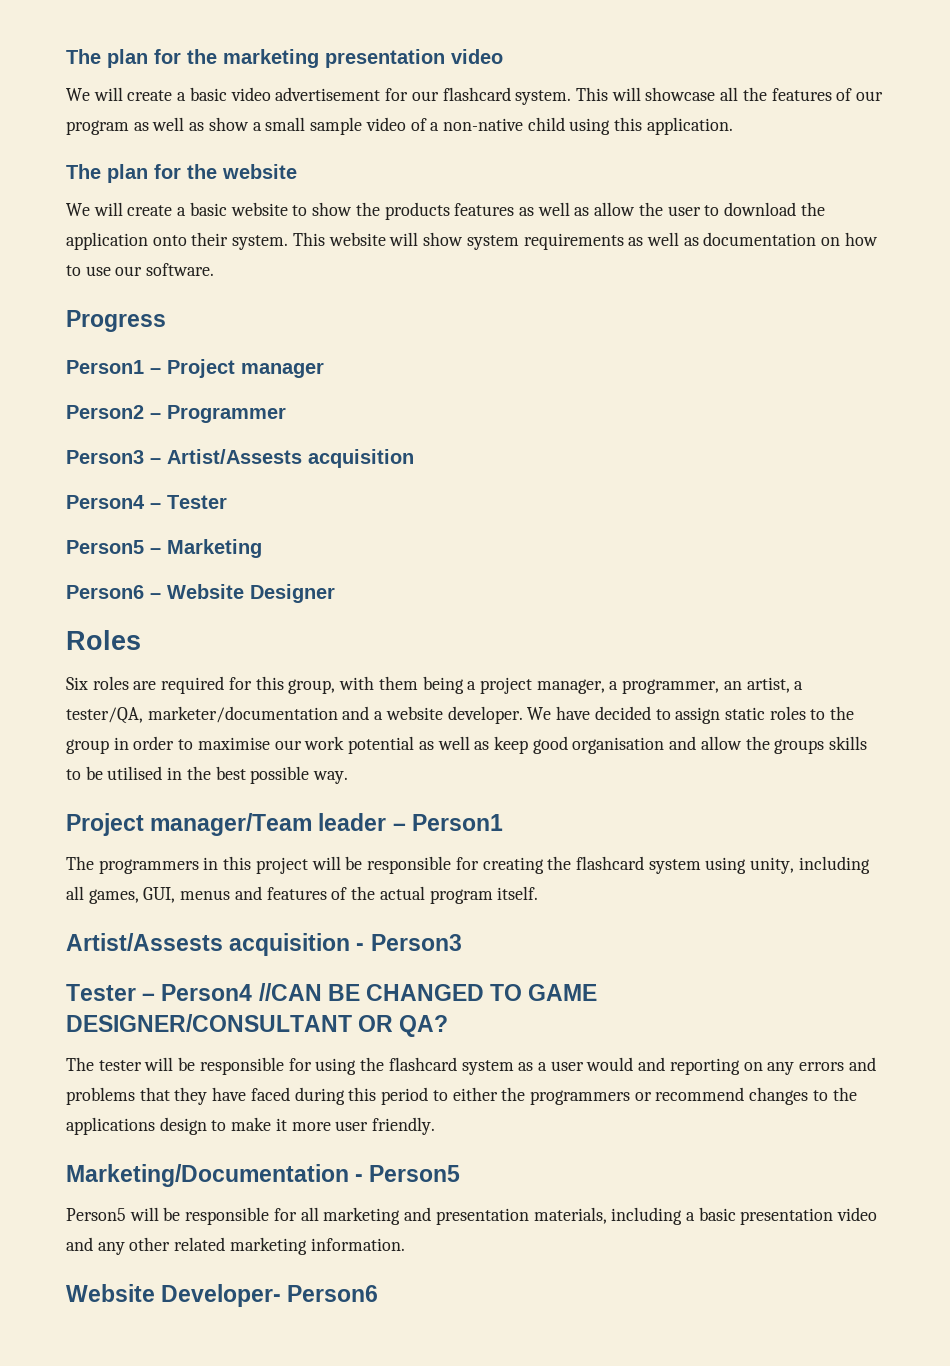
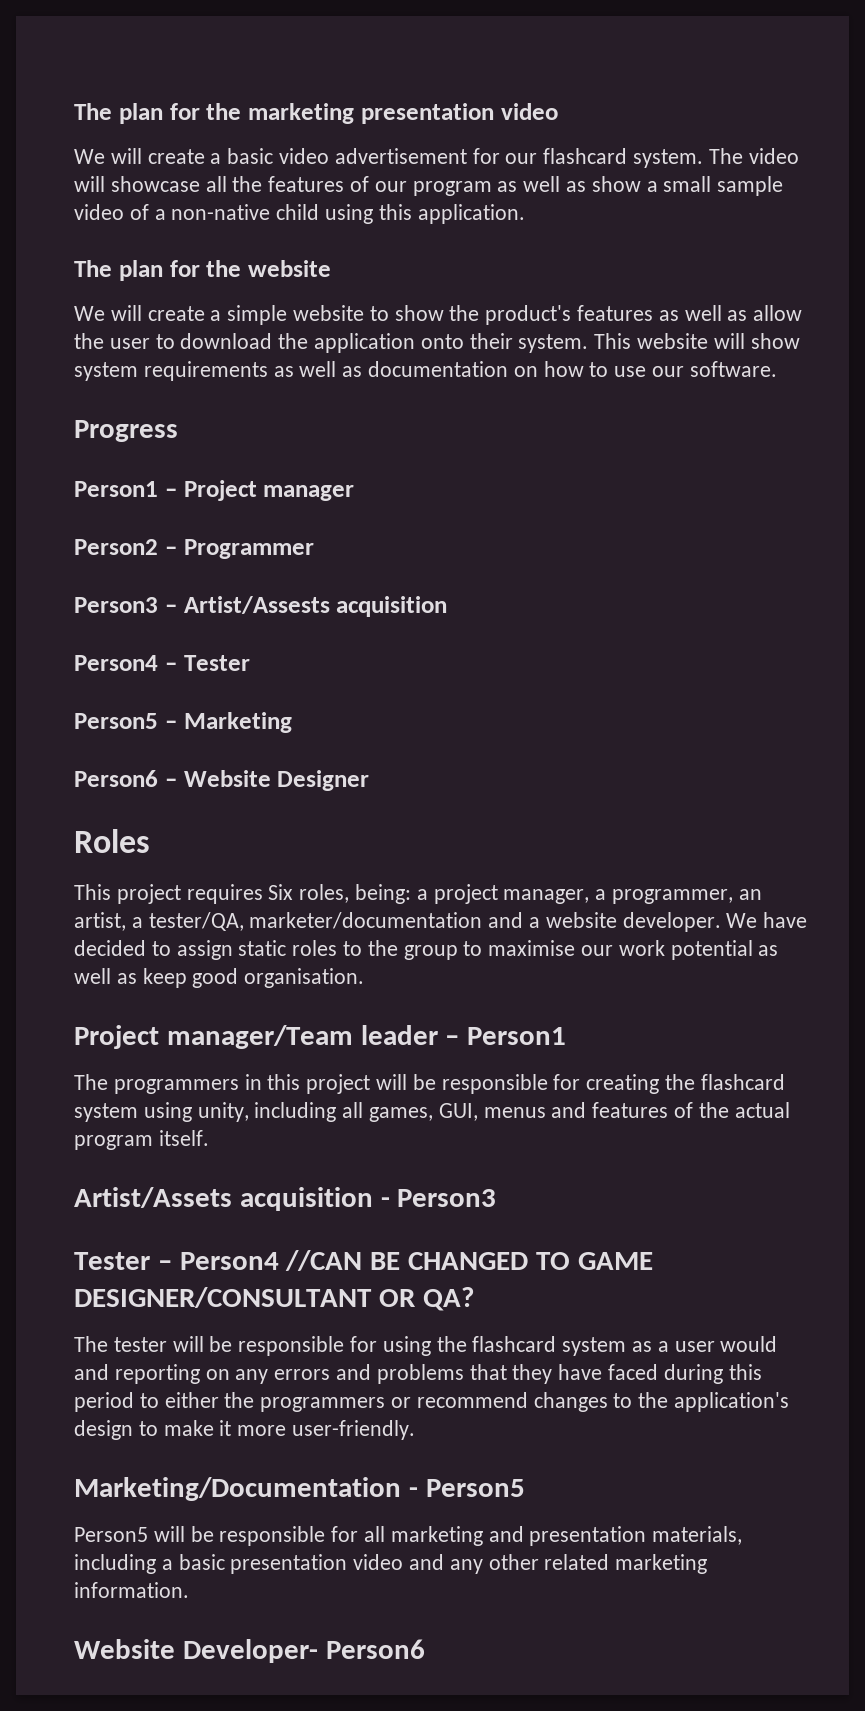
[575,87,608,101] This -> [708,148,799,164] The video
[189,202,227,216] basic -> [227,305,288,325] simple
[384,202,450,220] products -> [485,305,572,325] product's
[66,676,464,694] Six roles are required for this group, with them being -> [74,884,412,904] This project requires Six roles, being:
[113,736,175,750] in order -> (458, 952) none
[572,736,868,754] [66,766,349,784] organisation and allow the groups skills to be utilised in the best possible way. -> [244,968,365,988] organisation.
[66,933,223,951] Artist/Assests -> [74,1187,232,1208] Artist/Assets
[66,1117,155,1135] applications -> [674,1392,790,1412] application's
[335,1117,436,1135] user friendly. -> [292,1420,416,1440] user-friendly.

